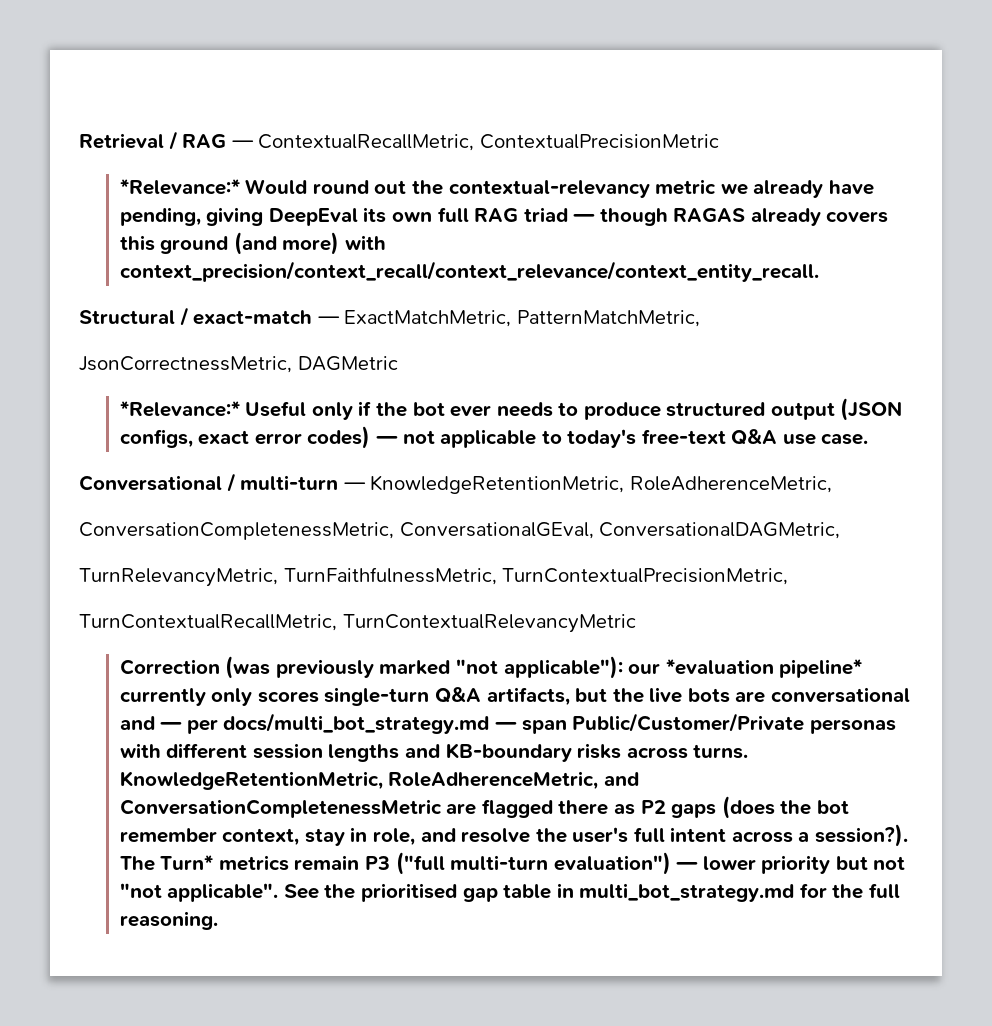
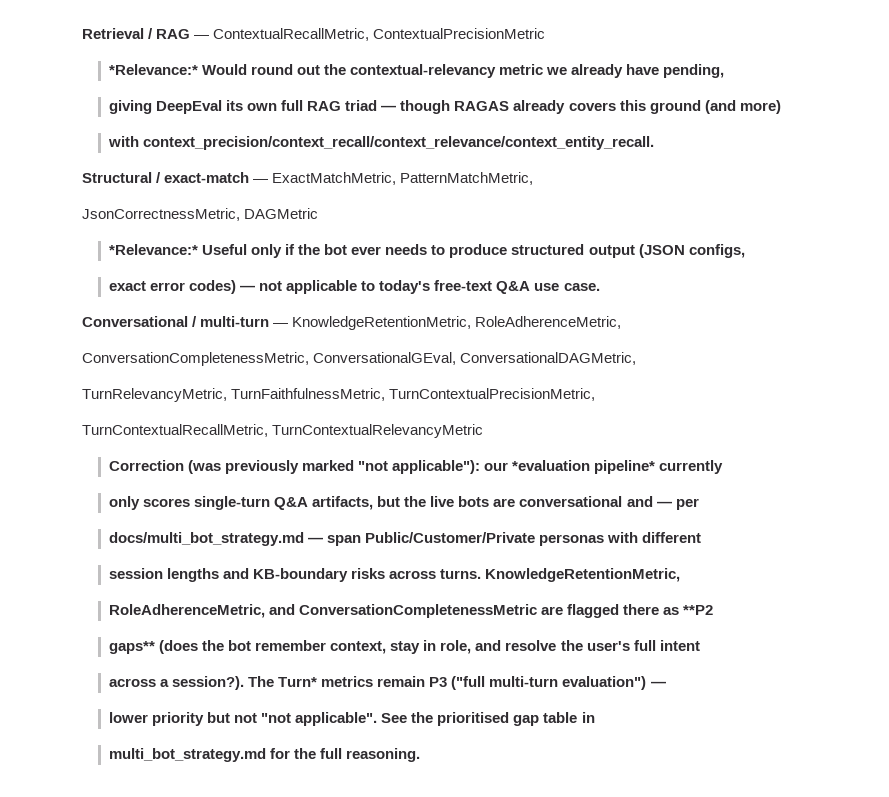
(201, 216) none -> (725, 71) //
(340, 243) none -> (781, 107) //
(193, 438) none -> (745, 251) //
(206, 697) none -> (724, 467) //
(218, 726) none -> (699, 504) //
(248, 751) none -> (702, 537) //
(383, 780) none -> (681, 575) //
[640,800,717,818] P2 gaps -> [683,605,714,615] [108,641,155,654] **P2 // gaps**
(727, 835) none -> (700, 645) //
(699, 866) none -> (666, 684) //
(574, 890) none -> (595, 717) //

